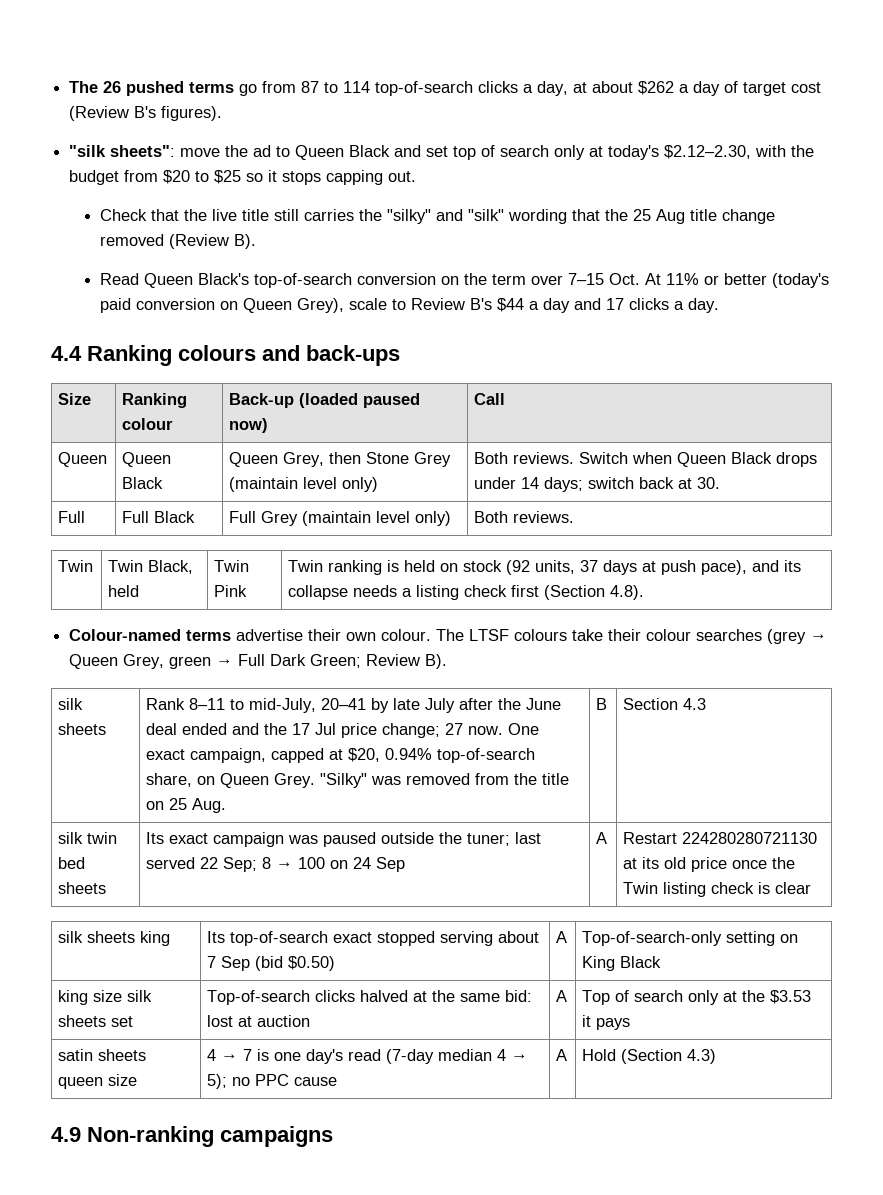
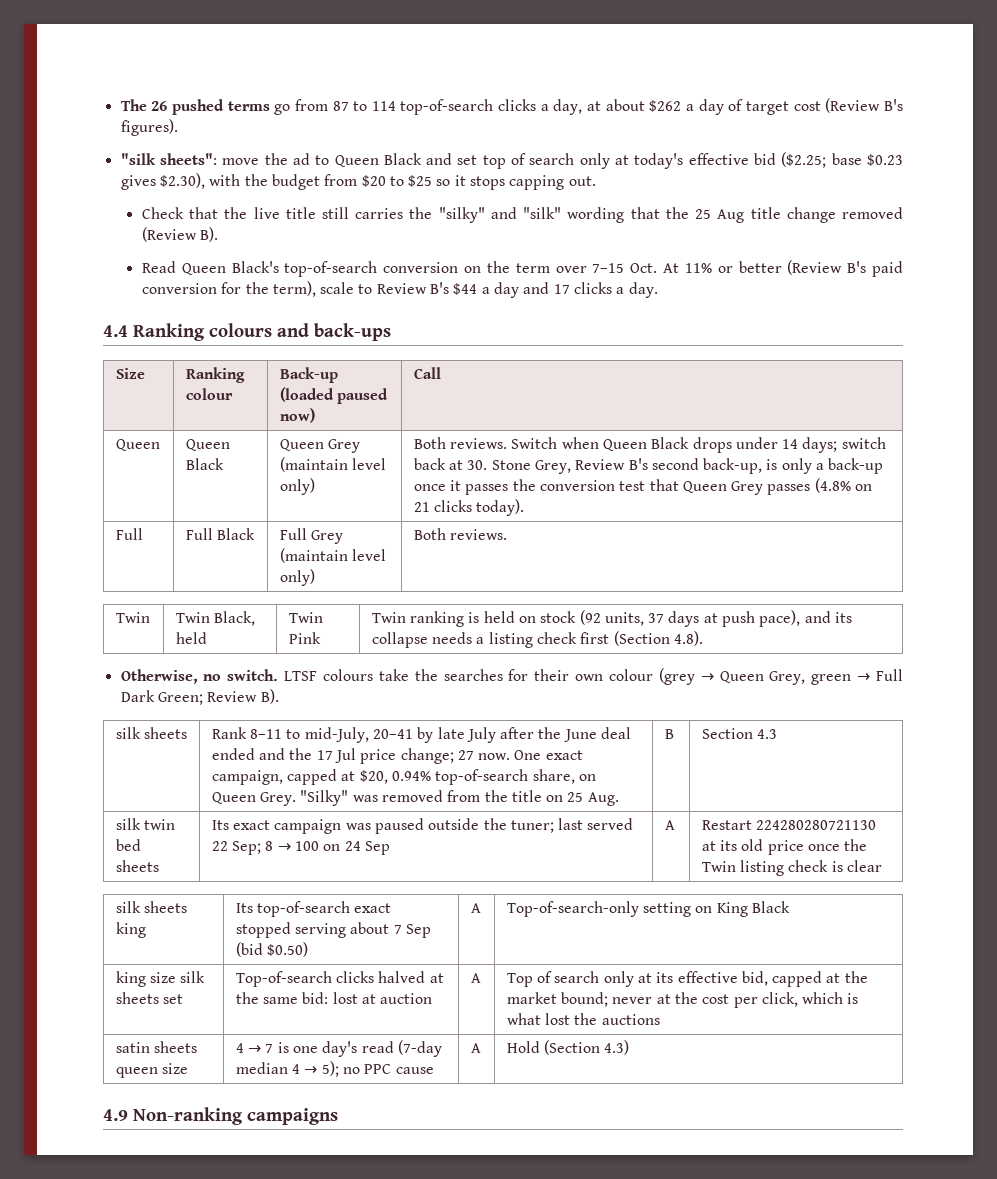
[664,145,752,159] $2.12–2.30, -> [688,152,904,168] [120,173,205,190] effective bid ($2.25; base $0.23 gives $2.30),
[772,273,830,288] [100,298,345,313] (today's paid conversion on Queen Grey), -> [787,260,903,277] [141,281,316,297] (Review B's paid conversion for the term),
[283,452,410,467] Grey, then Stone -> (324, 445) none
(721, 483) none -> [491,458,884,474] [413,478,873,495] [413,499,525,516] Stone Grey, Review B's second back-up, is only a back-up once it passes the conversion test that Queen Grey passes (4.8% on 21 clicks today).
[69,629,763,641] Colour-named terms advertise their own colour. The LTSF colours take their colour searches -> [120,669,654,684] Otherwise, no switch. LTSF colours take the searches for their own colour
[742,990,812,1004] [582,1015,631,1030] the $3.53 it pays -> [656,971,868,987] [506,992,859,1008] [506,1013,660,1025] its effective bid, capped at the market bound; never at the cost per click, which is what lost the auctions

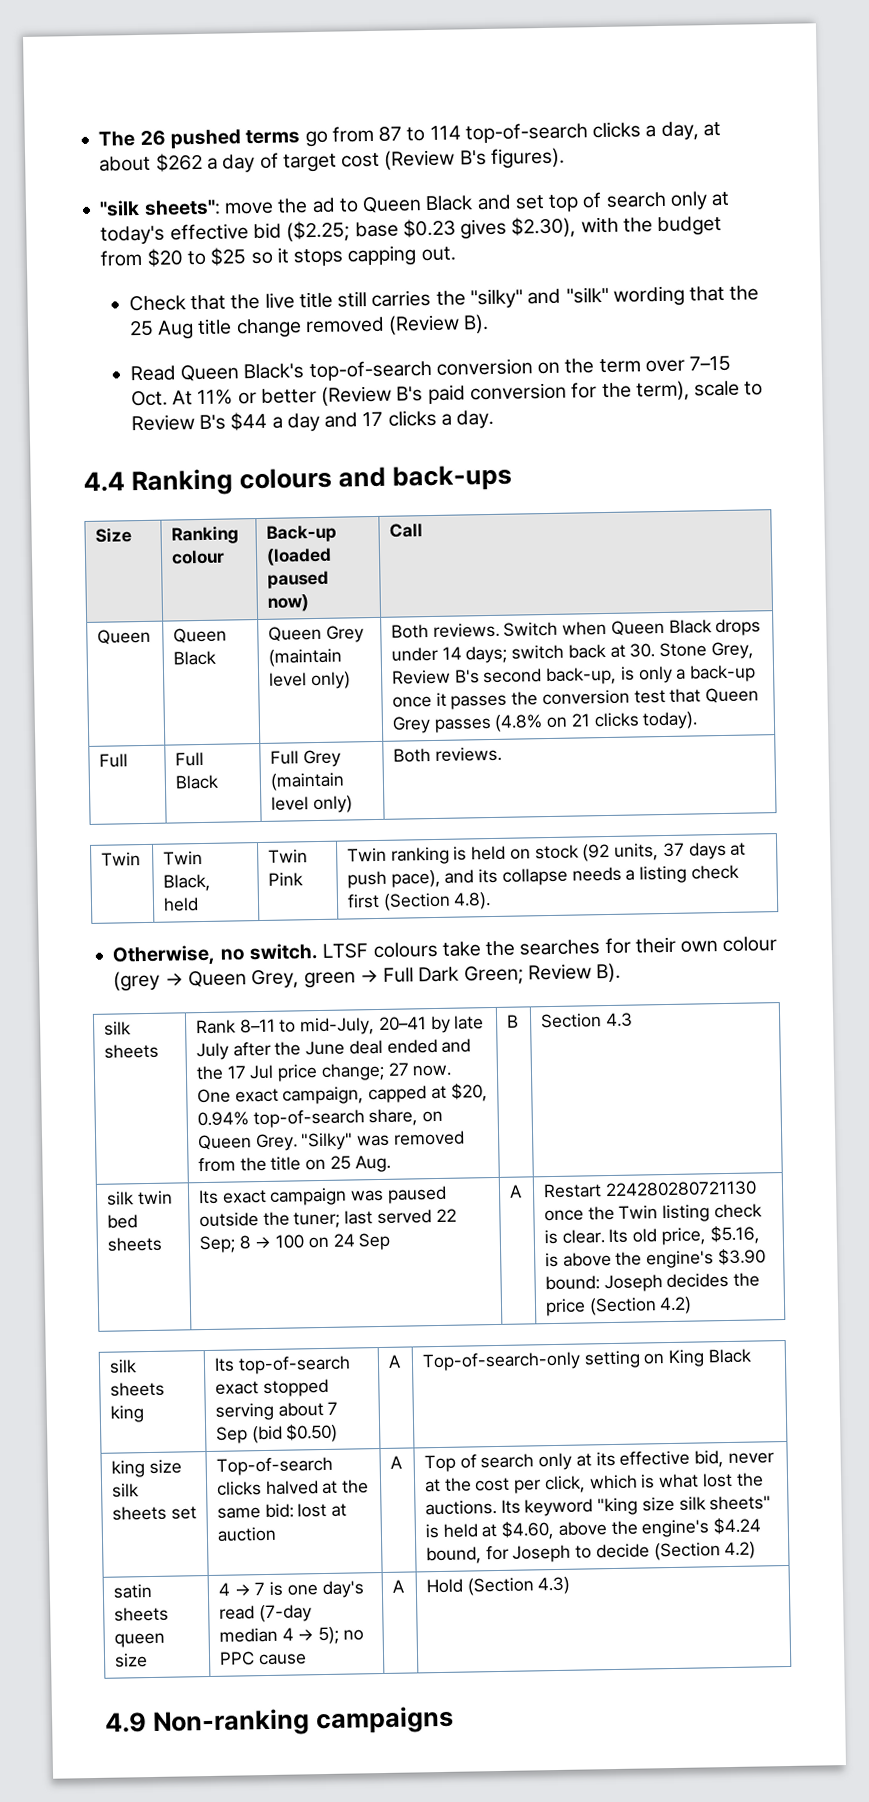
[701,839,804,855] at its old price -> (757, 1189) none
[846,860,882,872] clear -> [561,1225,760,1246] [545,1248,766,1269] [545,1272,761,1293] [545,1296,693,1317] clear. Its old price, $5.16, is above the engine's $3.90 bound: Joseph decides the price (Section 4.2)
[772,971,868,987] [506,992,608,1007] capped at the market bound; -> (725, 1459) none
[601,1014,660,1025] auctions -> [425,1495,772,1517] [425,1517,762,1540] [426,1541,757,1565] auctions. Its keyword "king size silk sheets" is held at $4.60, above the engine's $4.24 bound, for Joseph to decide (Section 4.2)

